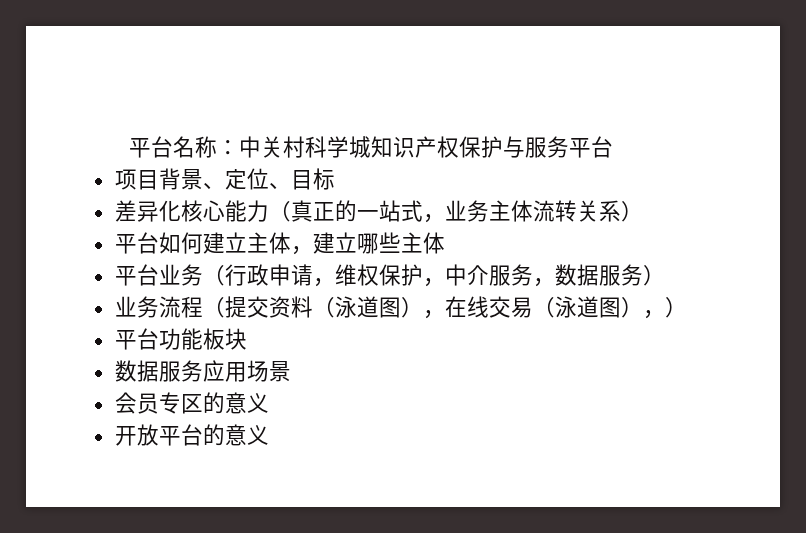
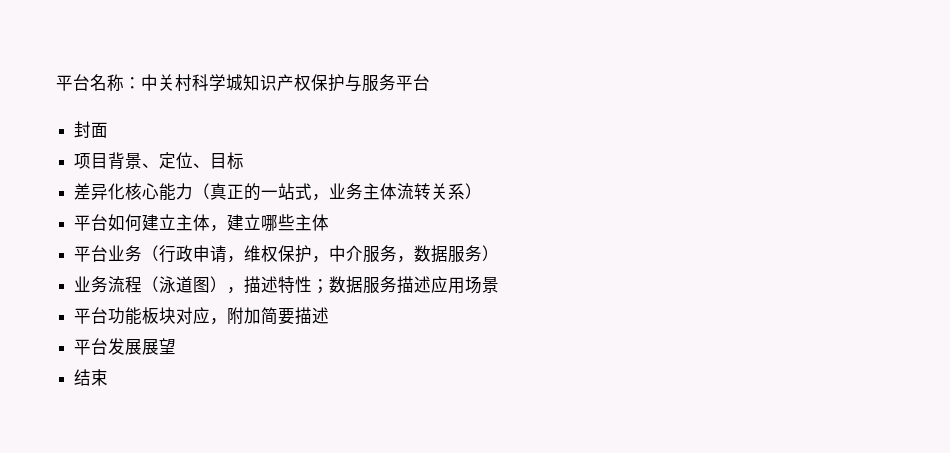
(613, 147) none -> [74,121,109,138] // 封面
[224,296,687,319] [114,328,247,350] [114,360,291,382] [114,392,269,414] [114,424,269,446] 提交资料（泳道图），在线交易（泳道图），） // 平台功能板块 // 数据服务应用场景 // 会员专区的意义 // 开放平台的意义 -> [159,276,500,294] [74,307,330,325] [74,338,177,355] [74,369,109,386] 泳道图），描述特性；数据服务描述应用场景 // 平台功能板块对应，附加简要描述 // 平台发展展望 // 结束

